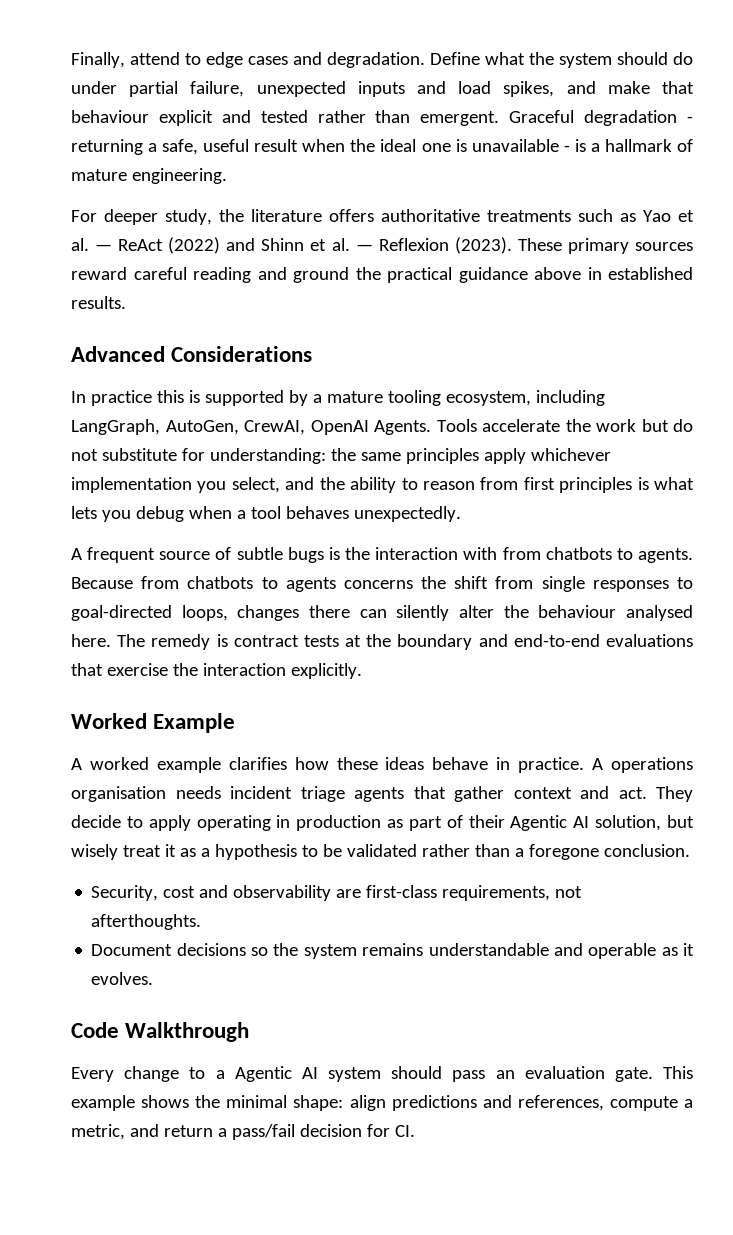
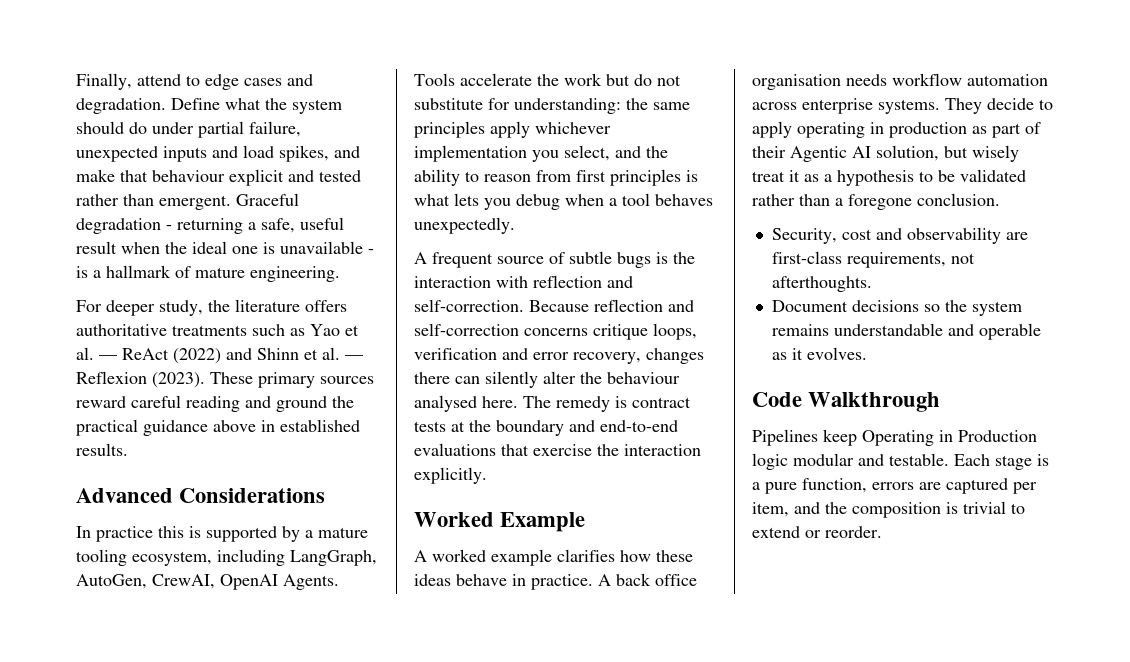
[502,547,693,563] [71,576,693,592] [71,605,228,621] from chatbots to agents. Because from chatbots to agents concerns the shift from single responses to goal-directed loops, -> [533,275,633,288] [414,299,694,312] [414,323,697,340] [414,348,641,364] reflection and self-correction. Because reflection and self-correction concerns critique loops, verification and error recovery,
[610,757,693,773] [71,786,647,802] operations organisation needs incident triage agents that gather context and act. -> [616,573,697,586] [752,73,1048,90] [752,98,940,114] back office organisation needs workflow automation across enterprise systems.
[71,1066,693,1082] [71,1095,694,1111] [71,1124,415,1140] Every change to a Agentic AI system should pass an evaluation gate. This example shows the minimal shape: align predictions and references, compute a metric, and return a pass/fail decision for CI. -> [752,429,1037,446] [752,453,1049,470] [752,478,1037,494] [752,501,1025,518] [752,526,882,538] Pipelines keep Operating in Production logic modular and testable. Each stage is a pure function, errors are captured per item, and the composition is trivial to extend or reorder.

